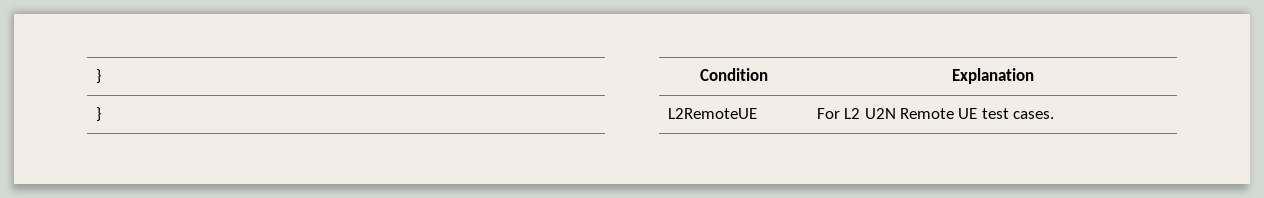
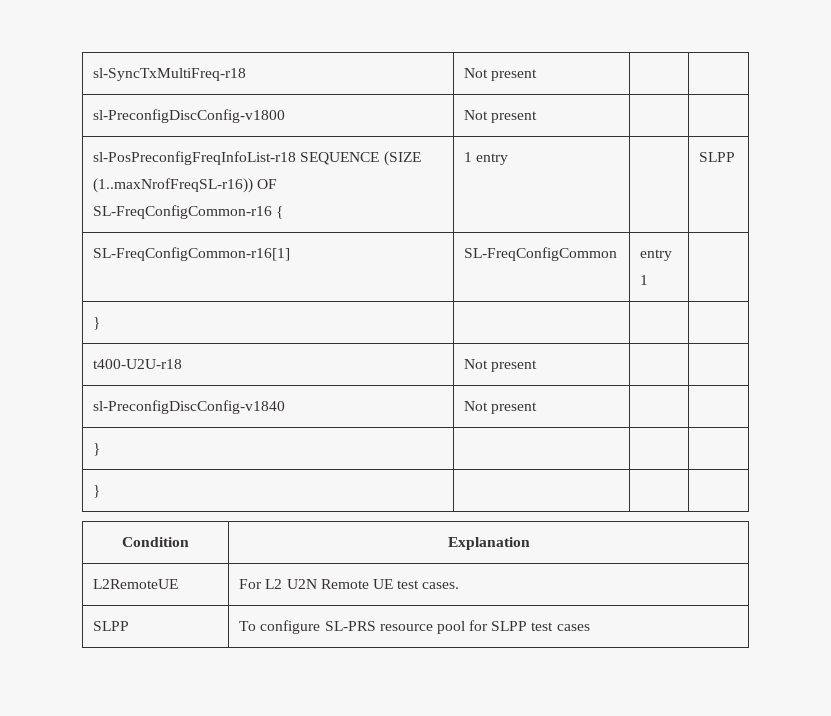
(95, 76) none -> [93,68,247,81] [464,68,538,81] [93,109,286,123] [464,110,538,123] [93,151,421,166] [93,178,278,193] [93,205,284,219] [464,152,509,165] [699,152,736,162] [93,247,291,261] [464,247,618,261] [640,249,673,261] [640,275,649,285] [93,317,101,330] [93,359,183,369] [464,359,538,372] [93,400,286,414] [464,401,538,414] sl-SyncTxMultiFreq-r18 | Not present | | // sl-PreconfigDiscConfig-v1800 | Not present | | // sl-PosPreconfigFreqInfoList-r18 SEQUENCE (SIZE (1..maxNrofFreqSL-r16)) OF SL-FreqConfigCommon-r16 { | 1 entry | | SLPP // SL-FreqConfigCommon-r16[1] | SL-FreqConfigCommon | entry 1 | // } | | | // t400-U2U-r18 | Not present | | // sl-PreconfigDiscConfig-v1840 | Not present | | //
(1055, 115) none -> [93,621,130,631] [239,620,590,634] // SLPP | To configure SL-PRS resource pool for SLPP test cases

